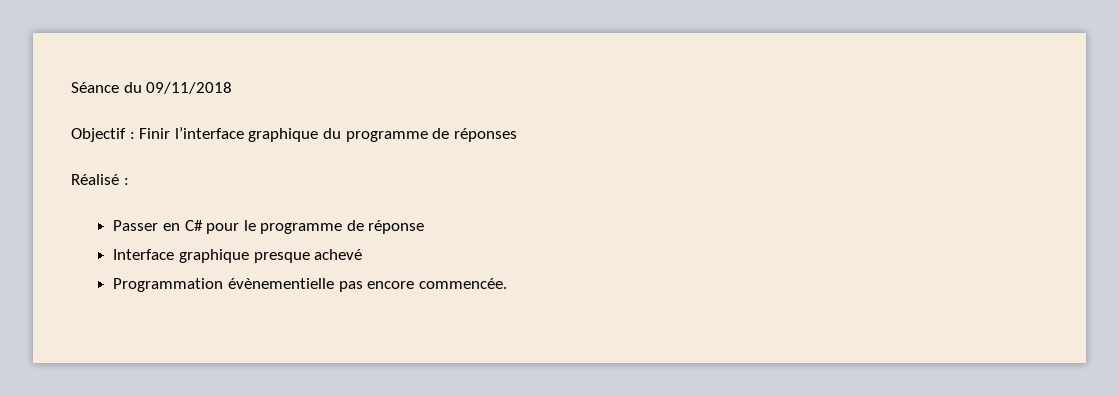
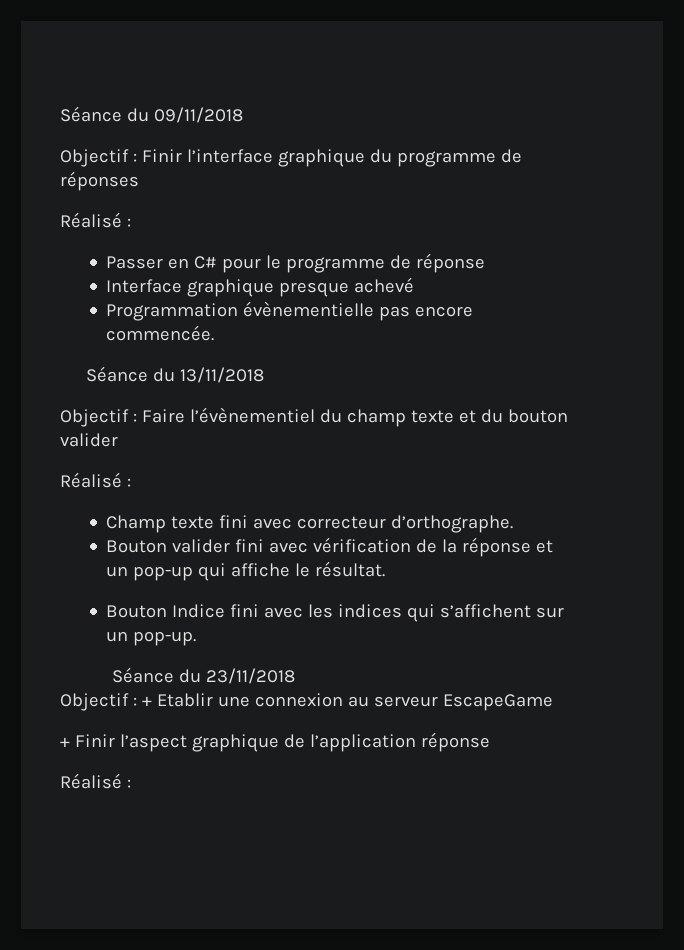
(507, 283) none -> [85,366,264,383] [60,407,568,427] [60,433,118,447] [60,472,131,488] [106,515,514,533] [106,537,554,557] [106,561,386,581] [106,604,565,622] [106,631,197,646] [111,667,295,684] [60,693,553,711] [60,732,490,752] [60,773,131,789] // Séance du 13/11/2018 // Objectif : Faire l’évènementiel du champ texte et du bouton valider // Réalisé : // Champ texte fini avec correcteur d’orthographe. // Bouton valider fini avec vérification de la réponse et un pop-up qui affiche le résultat. // Bouton Indice fini avec les indices qui s’affichent sur un pop-up. // Séance du 23/11/2018 // Objectif : + Etablir une connexion au serveur EscapeGame // + Finir l’aspect graphique de l’application réponse // Réalisé :

